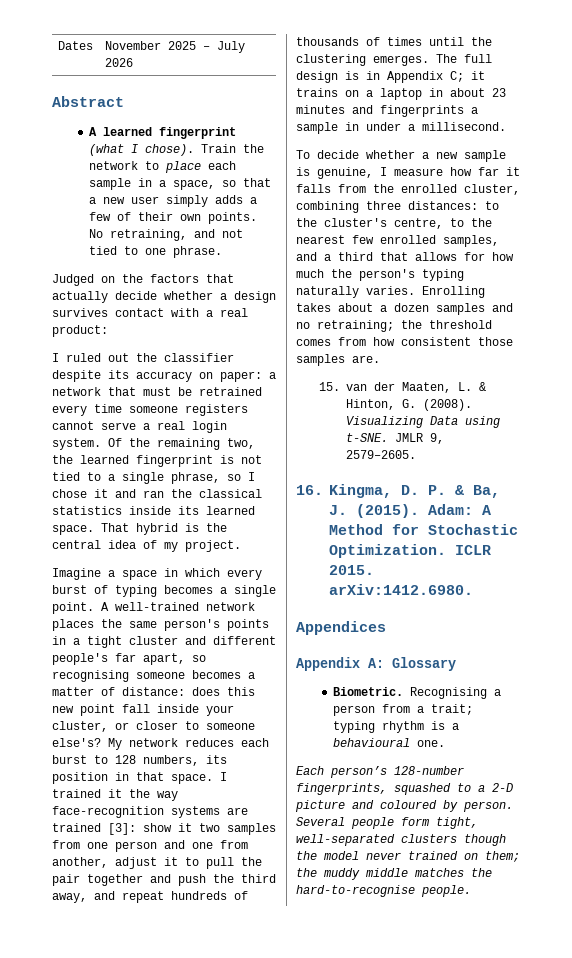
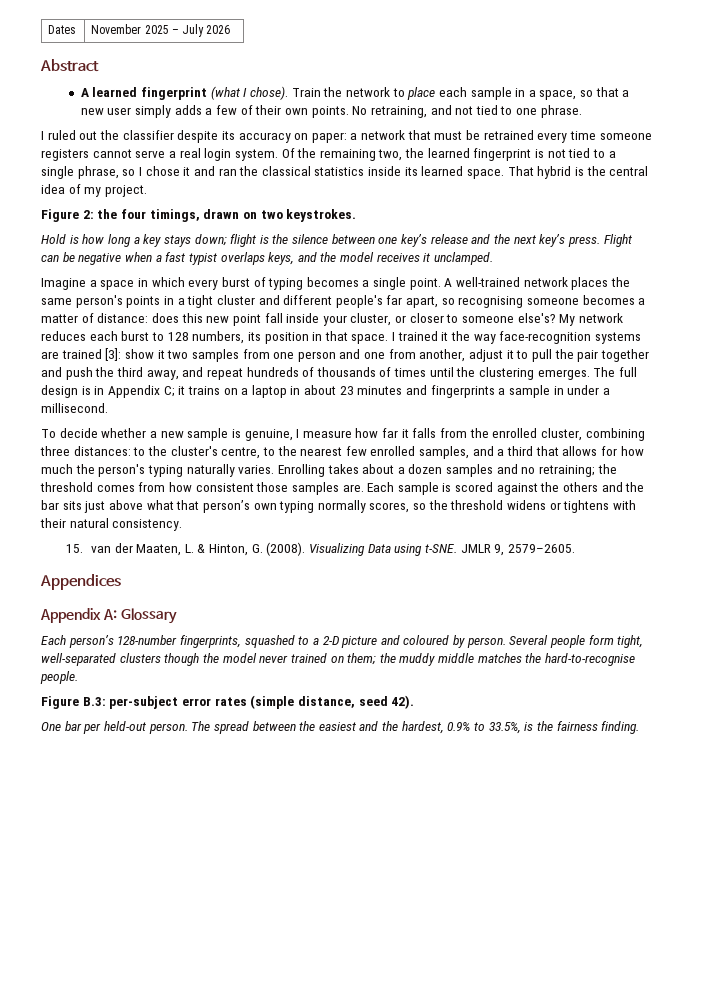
[52,274,234,286] [52,291,276,303] [52,308,248,317] [52,325,108,337] // Judged on the factors that actually decide whether a design survives contact with a real product: -> (582, 111) none
(241, 546) none -> [41,209,357,222] [41,234,632,247] [41,252,494,265] // Figure 2: the four timings, drawn on two keystrokes. // Hold is how long a key stays down; flight is the silence between one key’s release and the next key’s press. Flight can be negative when a fast typist overlaps keys, and the model receives it unclamped.
(380, 359) none -> [367,482,645,495] [41,500,636,513] [40,518,183,531] Each sample is scored against the others and the bar sits just above what that person’s own typing normally scores, so the threshold widens or tightens with their natural consistency.
[296,484,500,498] [329,504,491,518] [329,524,518,535] [329,544,491,558] [329,565,374,575] [329,584,473,595] [296,621,386,635] [296,657,456,671] [332,687,501,699] [332,704,473,716] [332,721,459,733] [332,738,445,747] 16. Kingma, D. P. & Ba, J. (2015). Adam: A Method for Stochastic Optimization. ICLR 2015. arXiv:1412.6980. // Appendices // Appendix A: Glossary // Biometric. Recognising a person from a trait; typing rhythm is a behavioural one. -> [40,574,121,590] [40,608,177,624] Appendices // Appendix A: Glossary
(471, 891) none -> [41,695,415,709] [41,721,640,734] // Figure B.3: per-subject error rates (simple distance, seed 42). // One bar per held-out person. The spread between the easiest and the hardest, 0.9% to 33.5%, is the fairness finding.

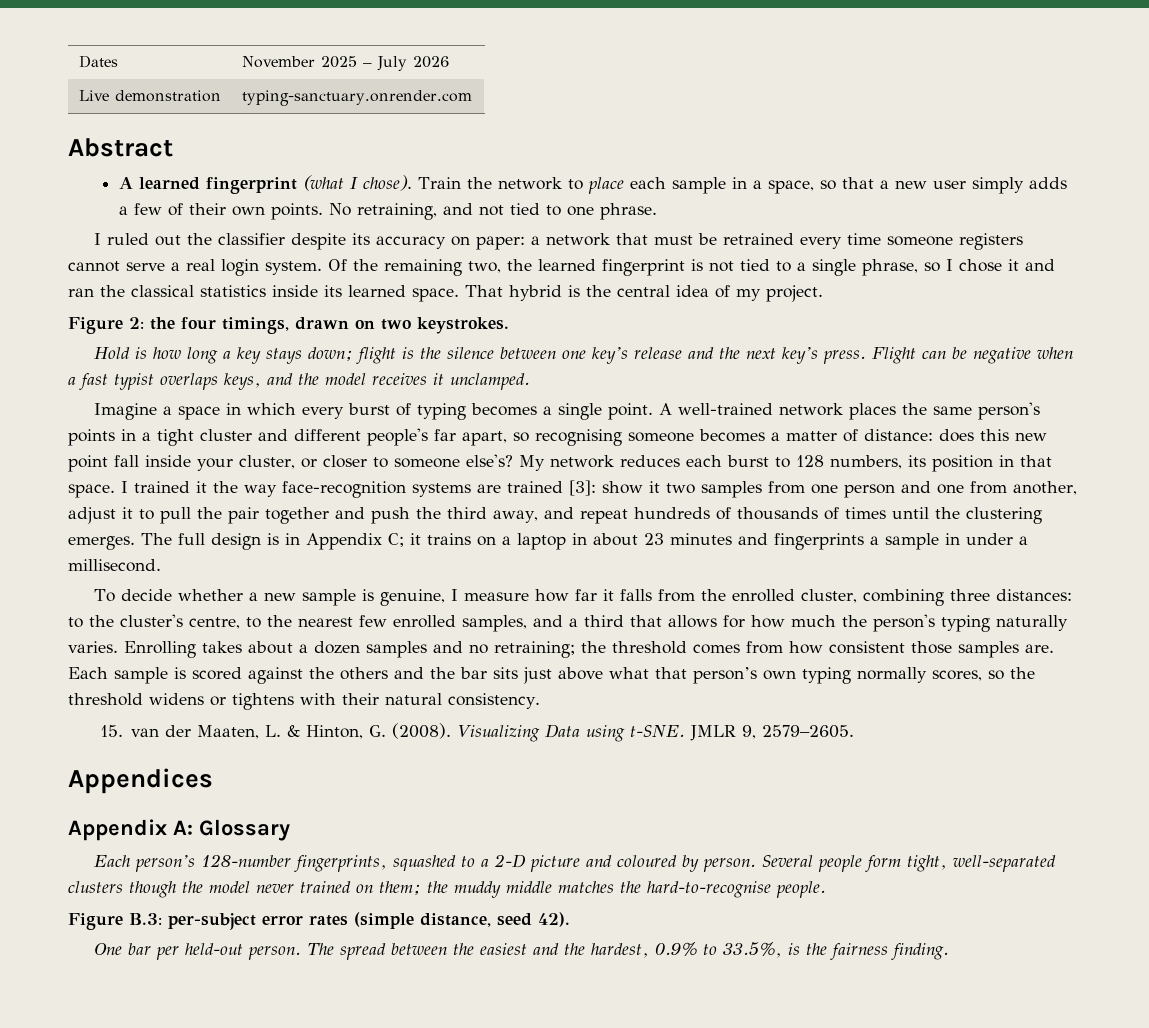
(231, 29) none -> [78,90,221,102] [241,90,472,106] // Live demonstration | typing-sanctuary.onrender.com

